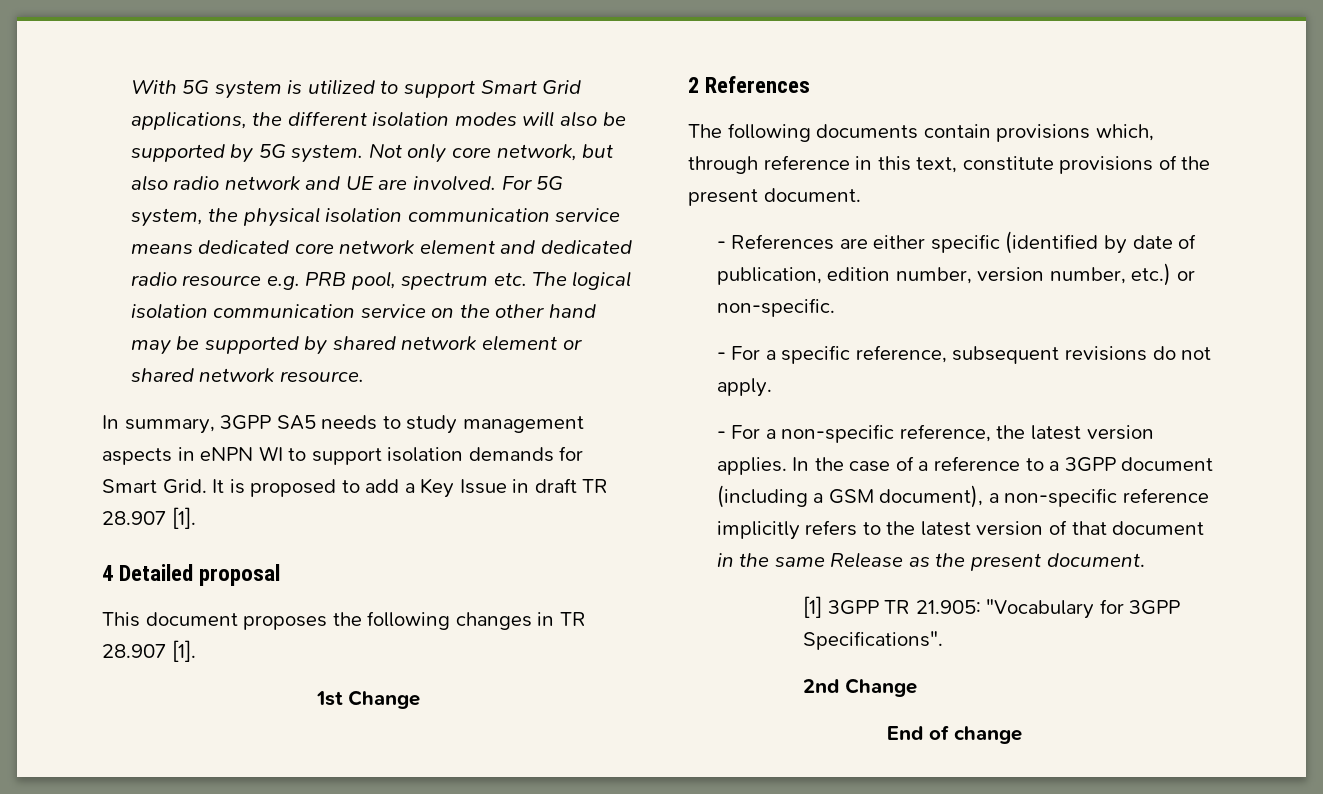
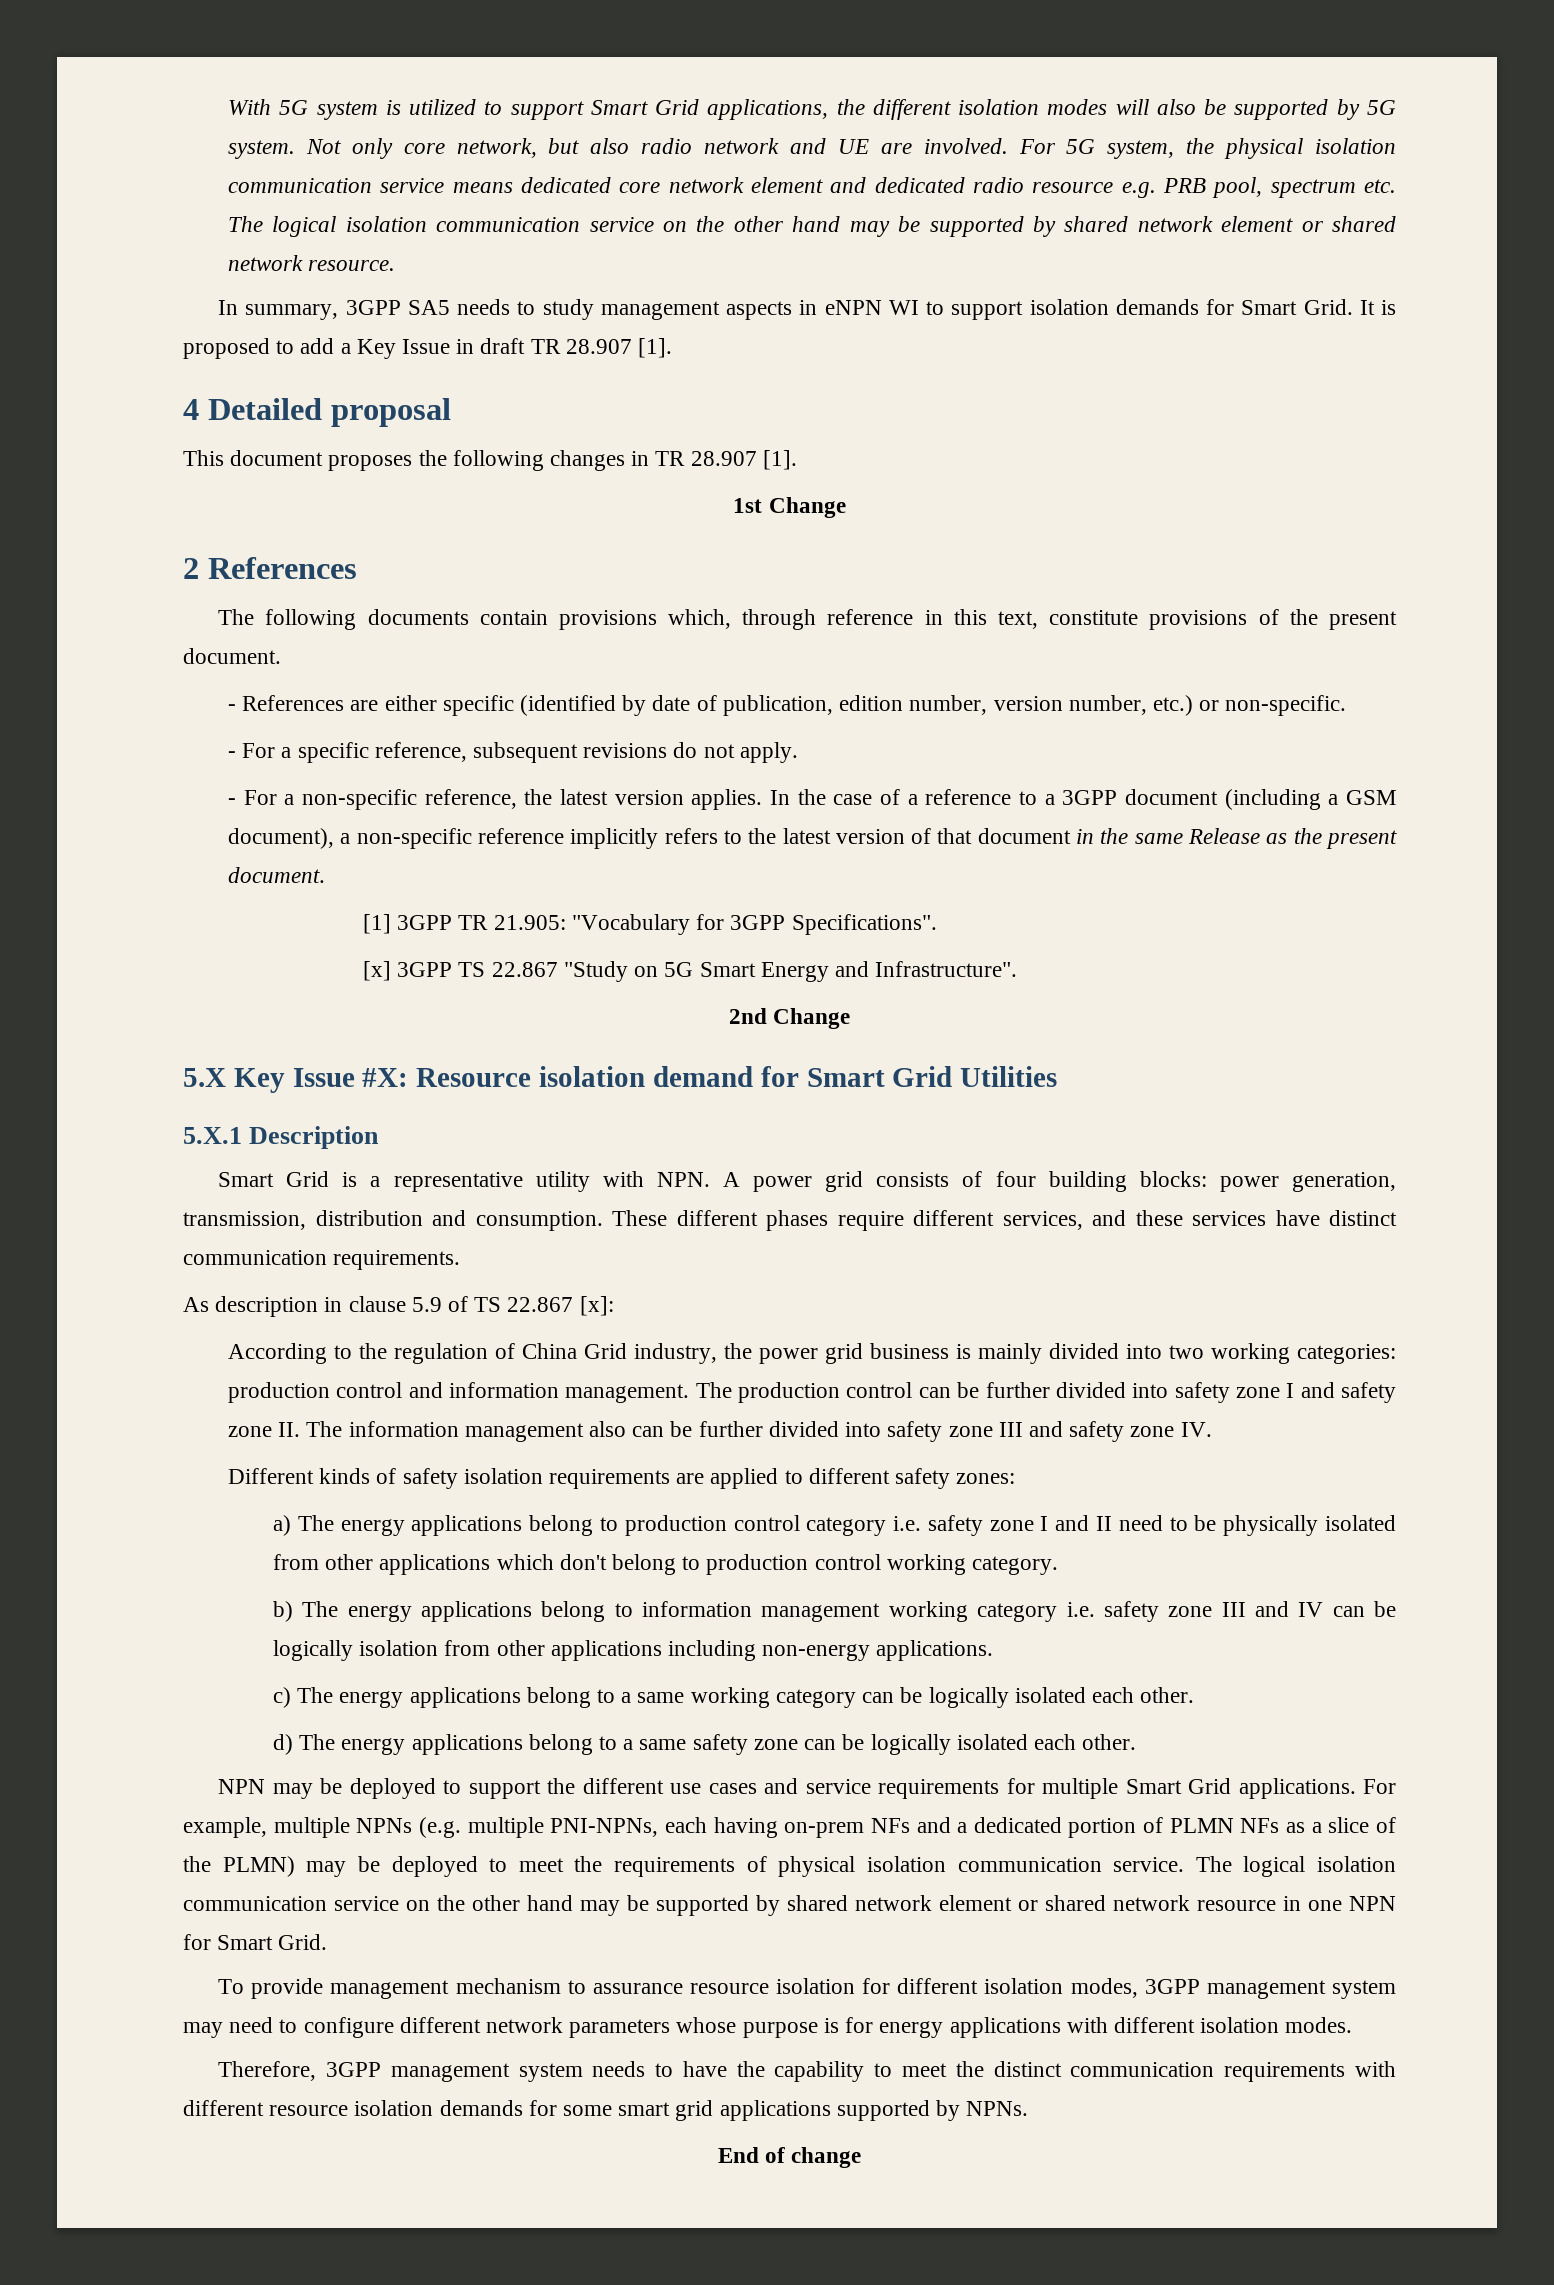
[803,678,917,697] 2nd Change -> [363,961,1018,982] [728,1008,851,1029] [183,1066,1058,1093] [183,1126,380,1149] [218,1171,1396,1192] [183,1210,1397,1231] [183,1250,461,1270] [183,1296,614,1317] [228,1343,1397,1364] [228,1382,1396,1403] [228,1421,1212,1442] [228,1468,1016,1489] [273,1515,1396,1536] [273,1554,1059,1575] [273,1601,1397,1622] [273,1640,994,1661] [273,1687,1195,1708] [273,1734,1137,1755] [218,1778,1396,1799] [183,1817,1397,1838] [183,1856,1396,1877] [183,1895,1396,1916] [183,1934,328,1950] [218,1978,1396,1999] [183,2017,1353,2038] [218,2061,1396,2082] [183,2100,1029,2121] [x] 3GPP TS 22.867 "Study on 5G Smart Energy and Infrastructure". // 2nd Change // 5.X Key Issue #X: Resource isolation demand for Smart Grid Utilities // 5.X.1 Description // Smart Grid is a representative utility with NPN. A power grid consists of four building blocks: power generation, transmission, distribution and consumption. These different phases require different services, and these services have distinct communication requirements. // As description in clause 5.9 of TS 22.867 [x]: // According to the regulation of China Grid industry, the power grid business is mainly divided into two working categories: production control and information management. The production control can be further divided into safety zone I and safety zone II. The information management also can be further divided into safety zone III and safety zone IV. // Different kinds of safety isolation requirements are applied to different safety zones: // a) The energy applications belong to production control category i.e. safety zone I and II need to be physically isolated from other applications which don't belong to production control working category. // b) The energy applications belong to information management working category i.e. safety zone III and IV can be logically isolation from other applications including non-energy applications. // c) The energy applications belong to a same working category can be logically isolated each other. // d) The energy applications belong to a same safety zone can be logically isolated each other. // NPN may be deployed to support the different use cases and service requirements for multiple Smart Grid applications. For example, multiple NPNs (e.g. multiple PNI-NPNs, each having on-prem NFs and a dedicated portion of PLMN NFs as a slice of the PLMN) may be deployed to meet the requirements of physical isolation communication service. The logical isolation communication service on the other hand may be supported by shared network element or shared network resource in one NPN for Smart Grid. // To provide management mechanism to assurance resource isolation for different isolation modes, 3GPP management system may need to configure different network parameters whose purpose is for energy applications with different isolation modes. // Therefore, 3GPP management system needs to have the capability to meet the distinct communication requirements with different resource isolation demands for some smart grid applications supported by NPNs.

